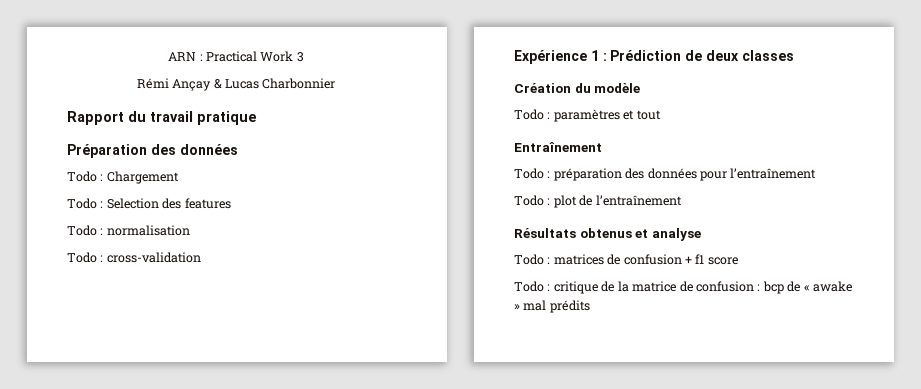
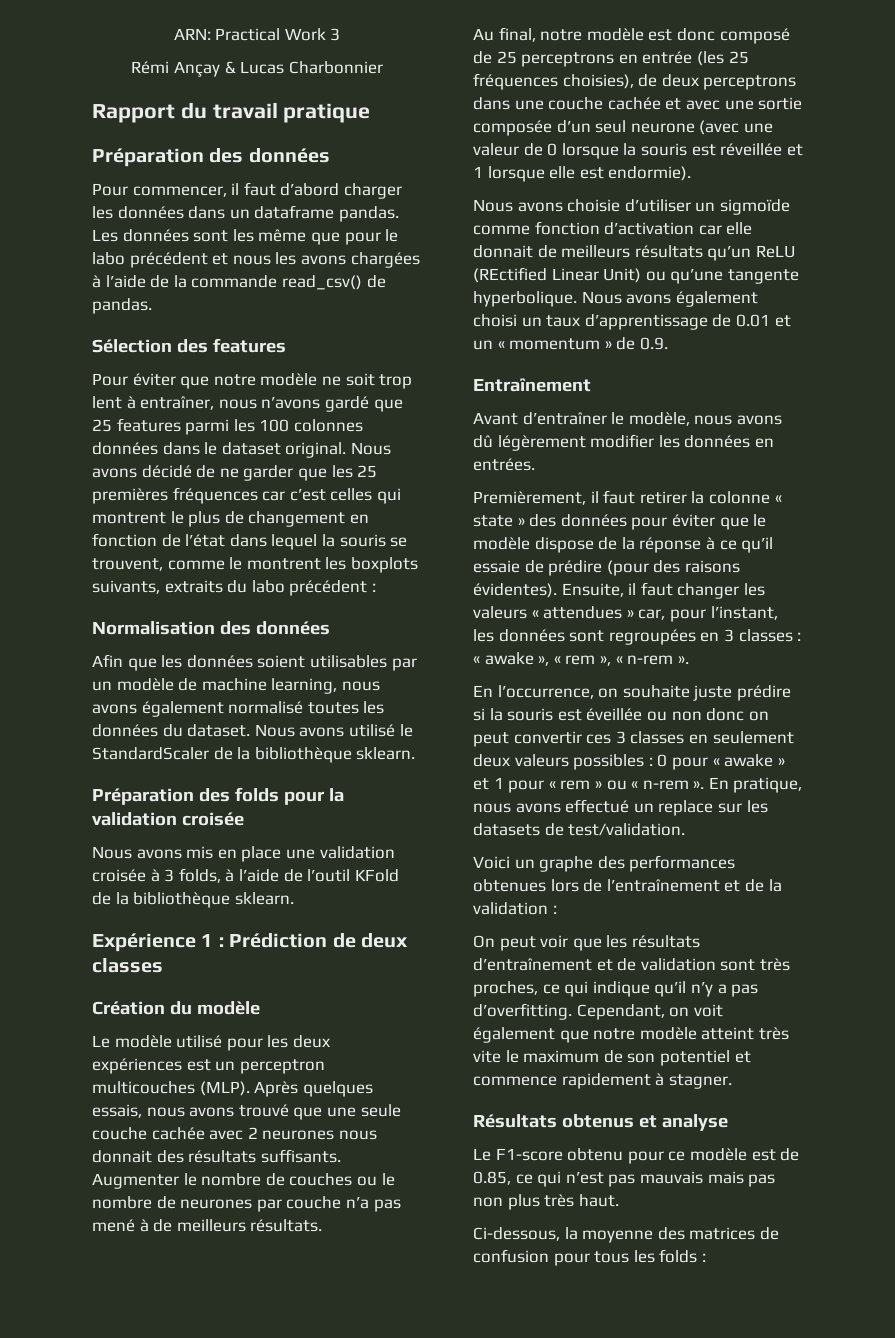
[168,52,203,61] ARN : -> [173,28,211,40] ARN:
[67,171,179,184] [67,198,231,209] [67,225,190,236] [67,252,201,263] Todo : Chargement // Todo : Selection des features // Todo : normalisation // Todo : cross-validation -> [92,182,402,199] [92,205,399,222] [92,229,399,245] [92,252,420,268] [92,275,386,290] [92,298,152,314] [92,338,286,353] [92,373,413,389] [92,396,403,412] [92,418,363,435] [92,442,391,458] [92,465,378,481] [92,487,401,504] [92,511,369,527] [92,533,408,550] [92,557,418,573] [92,580,376,596] [92,621,330,635] [92,654,417,671] [92,678,380,694] [92,701,385,717] [92,724,413,737] [92,747,416,763] [92,787,344,805] [92,812,244,826] [92,846,395,862] [92,868,399,883] [92,892,294,908] Pour commencer, il faut d’abord charger les données dans un dataframe pandas. Les données sont les même que pour le labo précédent et nous les avons chargées à l’aide de la commande read_csv() de pandas. // Sélection des features // Pour éviter que notre modèle ne soit trop lent à entraîner, nous n’avons gardé que 25 features parmi les 100 colonnes données dans le dataset original. Nous avons décidé de ne garder que les 25 premières fréquences car c’est celles qui montrent le plus de changement en fonction de l’état dans lequel la souris se trouvent, comme le montrent les boxplots suivants, extraits du labo précédent : // Normalisation des données // Afin que les données soient utilisables par un modèle de machine learning, nous avons également normalisé toutes les données du dataset. Nous avons utilisé le StandardScaler de la bibliothèque sklearn. // Préparation des folds pour la validation croisée // Nous avons mis en place une validation croisée à 3 folds, à l’aide de l’outil KFold de la bibliothèque sklearn.
[514,109,661,122] [514,142,602,152] [514,168,817,181] [514,195,682,208] [514,228,701,241] [514,254,738,265] [514,281,852,294] [514,300,590,313] Todo : paramètres et tout // Entraînement // Todo : préparation des données pour l’entraînement // Todo : plot de l’entraînement // Résultats obtenus et analyse // Todo : matrices de confusion + f1 score // Todo : critique de la matrice de confusion : bcp de « awake » mal prédits -> [92,1035,330,1051] [92,1058,325,1074] [92,1081,373,1097] [92,1104,401,1120] [92,1127,377,1140] [92,1149,341,1163] [92,1173,395,1189] [92,1196,401,1212] [92,1219,323,1232] [473,27,790,44] [473,51,749,67] [473,73,797,90] [473,97,803,110] [473,120,773,136] [473,143,803,159] [473,166,692,182] [473,199,790,215] [473,221,753,235] [473,245,795,261] [473,267,799,284] [473,291,758,307] [473,314,791,330] [473,337,668,350] [473,378,591,392] [473,412,782,426] [473,434,774,451] [473,458,535,471] [473,490,782,505] [473,514,767,530] [473,537,774,553] [473,560,740,576] [473,582,765,599] [473,606,778,622] [473,629,802,645] [473,652,689,666] [473,685,791,701] [473,708,769,721] [473,731,794,747] [473,754,785,770] [473,777,803,793] [473,799,768,816] [473,823,686,836] [473,855,736,872] [473,879,782,892] [473,902,557,915] [473,935,700,951] [473,958,790,971] [473,981,759,997] [473,1003,723,1020] [473,1027,789,1043] [473,1050,751,1066] [473,1073,732,1089] [473,1114,728,1131] [473,1148,800,1164] [473,1171,776,1187] [473,1194,619,1210] [473,1227,779,1243] [473,1249,706,1266] Le modèle utilisé pour les deux expériences est un perceptron multicouches (MLP). Après quelques essais, nous avons trouvé que une seule couche cachée avec 2 neurones nous donnait des résultats suffisants. Augmenter le nombre de couches ou le nombre de neurones par couche n’a pas mené à de meilleurs résultats. // Au final, notre modèle est donc composé de 25 perceptrons en entrée (les 25 fréquences choisies), de deux perceptrons dans une couche cachée et avec une sortie composée d’un seul neurone (avec une valeur de 0 lorsque la souris est réveillée et 1 lorsque elle est endormie). // Nous avons choisie d’utiliser un sigmoïde comme fonction d’activation car elle donnait de meilleurs résultats qu’un ReLU (REctified Linear Unit) ou qu’une tangente hyperbolique. Nous avons également choisi un taux d’apprentissage de 0.01 et un « momentum » de 0.9. // Entraînement // Avant d’entraîner le modèle, nous avons dû légèrement modifier les données en entrées. // Premièrement, il faut retirer la colonne « state » des données pour éviter que le modèle dispose de la réponse à ce qu’il essaie de prédire (pour des raisons évidentes). Ensuite, il faut changer les valeurs « attendues » car, pour l’instant, les données sont regroupées en 3 classes : « awake », « rem », « n-rem ». // En l’occurrence, on souhaite juste prédire si la souris est éveillée ou non donc on peut convertir ces 3 classes en seulement deux valeurs possibles : 0 pour « awake » et 1 pour « rem » ou « n-rem ». En pratique, nous avons effectué un replace sur les datasets de test/validation. // Voici un graphe des performances obtenues lors de l’entraînement et de la validation : // On peut voir que les résultats d’entraînement et de validation sont très proches, ce qui indique qu’il n’y a pas d’overfitting. Cependant, on voit également que notre modèle atteint très vite le maximum de son potentiel et commence rapidement à stagner. // Résultats obtenus et analyse // Le F1-score obtenu pour ce modèle est de 0.85, ce qui n’est pas mauvais mais pas non plus très haut. // Ci-dessous, la moyenne des matrices de confusion pour tous les folds :

